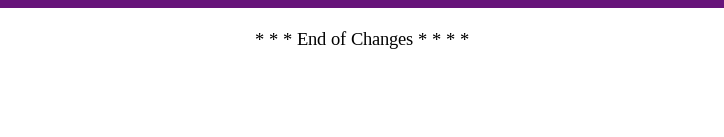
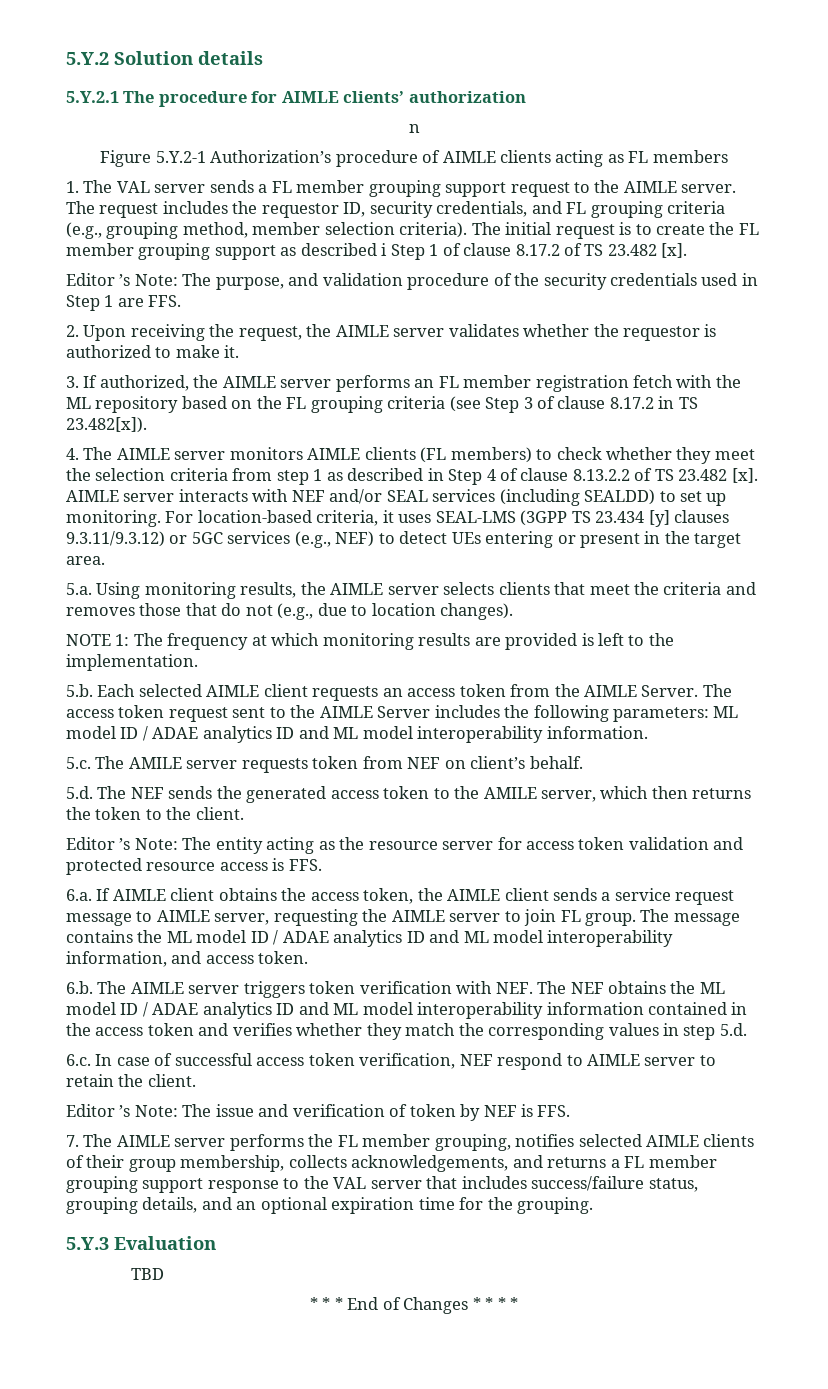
(255, 39) none -> [66,51,263,65] [66,91,526,107] [408,124,420,133] [100,150,728,167] [66,180,737,197] [66,201,726,218] [66,222,759,239] [66,243,688,260] [66,273,758,290] [66,295,182,311] [66,324,717,341] [66,345,240,358] [66,375,741,392] [66,396,698,413] [66,417,147,433] [66,447,755,464] [66,468,758,485] [66,489,727,506] [66,510,730,527] [66,531,742,548] [66,556,105,565] [66,582,756,599] [66,603,514,620] [66,633,674,650] [66,654,198,671] [66,684,732,701] [66,705,739,722] [66,726,648,743] [66,756,583,773] [66,786,752,803] [66,807,244,820] [66,837,744,854] [66,858,322,875] [66,888,735,905] [66,909,740,926] [66,930,674,947] [66,951,309,967] [66,981,725,998] [66,1002,748,1019] [66,1023,747,1040] [66,1053,716,1070] [66,1074,196,1087] [66,1104,571,1121] [66,1134,755,1151] [66,1155,717,1172] [66,1176,698,1193] [66,1197,594,1214] [66,1236,216,1250] [131,1268,165,1280] 5.Y.2 Solution details // 5.Y.2.1 The procedure for AIMLE clients’ authorization // n // Figure 5.Y.2-1 Authorization’s procedure of AIMLE clients acting as FL members // 1. The VAL server sends a FL member grouping support request to the AIMLE server. The request includes the requestor ID, security credentials, and FL grouping criteria (e.g., grouping method, member selection criteria). The initial request is to create the FL member grouping support as described i Step 1 of clause 8.17.2 of TS 23.482 [x]. // Editor ’s Note: The purpose, and validation procedure of the security credentials used in Step 1 are FFS. // 2. Upon receiving the request, the AIMLE server validates whether the requestor is authorized to make it. // 3. If authorized, the AIMLE server performs an FL member registration fetch with the ML repository based on the FL grouping criteria (see Step 3 of clause 8.17.2 in TS 23.482[x]). // 4. The AIMLE server monitors AIMLE clients (FL members) to check whether they meet the selection criteria from step 1 as described in Step 4 of clause 8.13.2.2 of TS 23.482 [x]. AIMLE server interacts with NEF and/or SEAL services (including SEALDD) to set up monitoring. For location-based criteria, it uses SEAL-LMS (3GPP TS 23.434 [y] clauses 9.3.11/9.3.12) or 5GC services (e.g., NEF) to detect UEs entering or present in the target area. // 5.a. Using monitoring results, the AIMLE server selects clients that meet the criteria and removes those that do not (e.g., due to location changes). // NOTE 1: The frequency at which monitoring results are provided is left to the implementation. // 5.b. Each selected AIMLE client requests an access token from the AIMLE Server. The access token request sent to the AIMLE Server includes the following parameters: ML model ID / ADAE analytics ID and ML model interoperability information. // 5.c. The AMILE server requests token from NEF on client’s behalf. // 5.d. The NEF sends the generated access token to the AMILE server, which then returns the token to the client. // Editor ’s Note: The entity acting as the resource server for access token validation and protected resource access is FFS. // 6.a. If AIMLE client obtains the access token, the AIMLE client sends a service request message to AIMLE server, requesting the AIMLE server to join FL group. The message contains the ML model ID / ADAE analytics ID and ML model interoperability information, and access token. // 6.b. The AIMLE server triggers token verification with NEF. The NEF obtains the ML model ID / ADAE analytics ID and ML model interoperability information contained in the access token and verifies whether they match the corresponding values in step 5.d. // 6.c. In case of successful access token verification, NEF respond to AIMLE server to retain the client. // Editor ’s Note: The issue and verification of token by NEF is FFS. // 7. The AIMLE server performs the FL member grouping, notifies selected AIMLE clients of their group membership, collects acknowledgements, and returns a FL member grouping support response to the VAL server that includes success/failure status, grouping details, and an optional expiration time for the grouping. // 5.Y.3 Evaluation // TBD //

